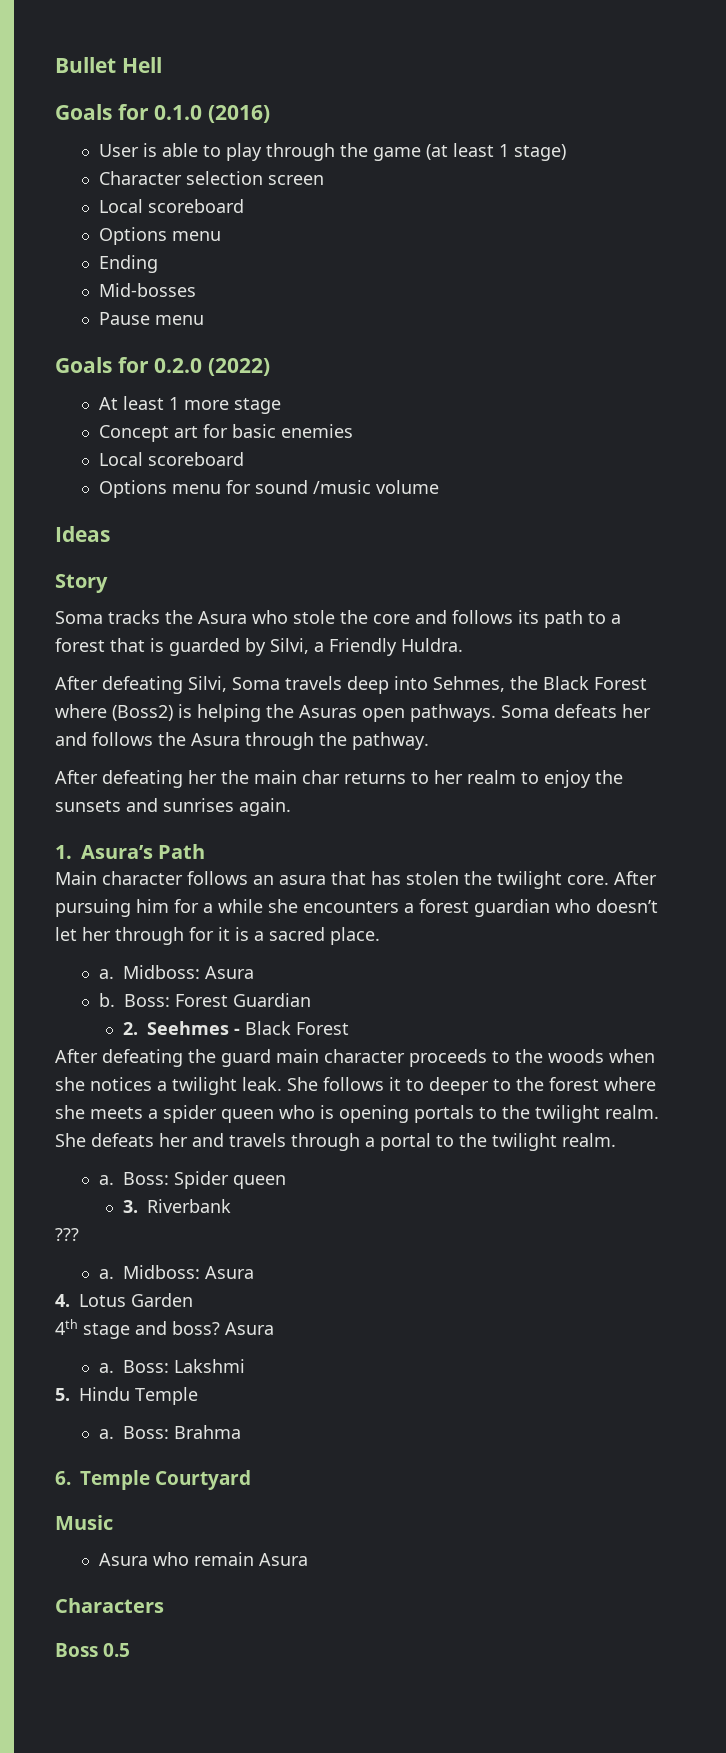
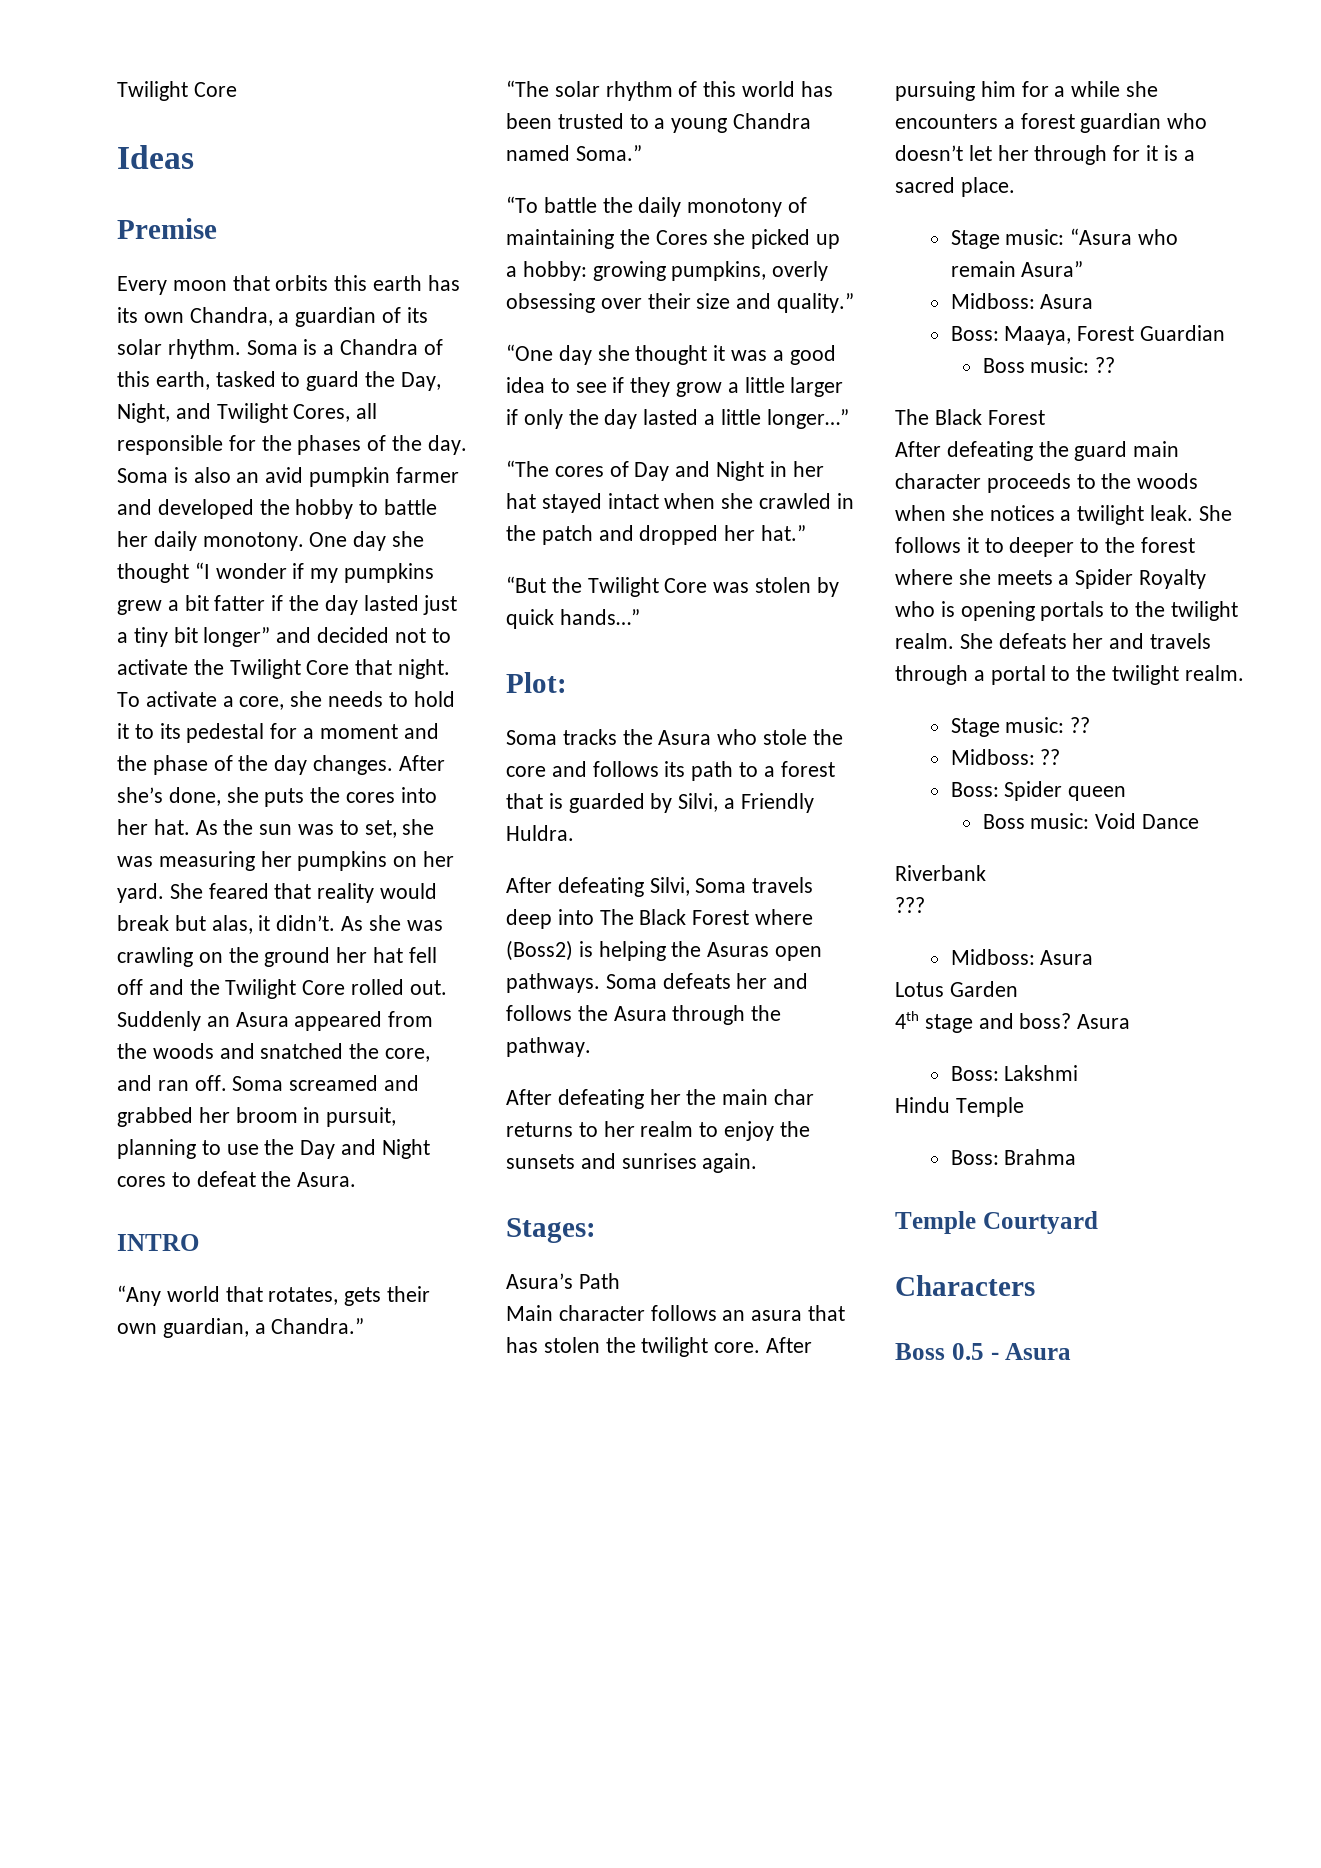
[55,57,162,73] [55,104,271,123] [98,143,566,161] [98,171,324,185] [98,199,244,213] [98,227,221,245] [98,255,158,273] [98,283,196,297] [98,312,204,325] [55,357,271,376] [98,396,281,414] [98,424,353,442] [98,452,244,466] [98,480,439,498] [55,526,110,542] [55,574,108,593] Bullet Hell // Goals for 0.1.0 (2016) // User is able to play through the game (at least 1 stage) // Character selection screen // Local scoreboard // Options menu // Ending // Mid-bosses // Pause menu // Goals for 0.2.0 (2022) // At least 1 more stage // Concept art for basic enemies // Local scoreboard // Options menu for sound /music volume // Ideas // Story -> [117,81,237,101] [117,145,194,169] [117,218,217,239] [117,275,460,295] [117,307,428,327] [117,339,443,359] [117,371,441,391] [117,403,378,423] [117,435,467,455] [117,467,459,487] [117,499,438,519] [117,531,425,551] [117,562,435,583] [117,595,458,615] [117,627,451,647] [117,659,451,679] [117,691,455,710] [117,723,439,743] [117,755,445,775] [117,787,437,807] [117,819,435,838] [117,851,455,871] [117,883,438,903] [117,915,443,934] [117,947,437,967] [117,979,447,999] [117,1011,434,1031] [117,1043,431,1062] [117,1075,420,1091] [117,1107,397,1127] [117,1139,430,1159] [117,1171,357,1187] [117,1234,199,1251] [117,1285,431,1306] [117,1318,365,1338] [506,80,833,101] [506,113,812,133] [506,145,642,161] [506,196,808,217] [506,229,841,249] [506,261,829,281] [506,293,855,313] [506,344,836,365] [506,377,844,397] [506,409,849,429] [506,460,824,481] [506,493,854,513] [506,525,807,545] [506,576,839,597] [506,609,640,629] [506,672,567,693] Twilight Core // Ideas // Premise // Every moon that orbits this earth has its own Chandra, a guardian of its solar rhythm. Soma is a Chandra of this earth, tasked to guard the Day, Night, and Twilight Cores, all responsible for the phases of the day. Soma is also an avid pumpkin farmer and developed the hobby to battle her daily monotony. One day she thought “I wonder if my pumpkins grew a bit fatter if the day lasted just a tiny bit longer” and decided not to activate the Twilight Core that night. To activate a core, she needs to hold it to its pedestal for a moment and the phase of the day changes. After she’s done, she puts the cores into her hat. As the sun was to set, she was measuring her pumpkins on her yard. She feared that reality would break but alas, it didn’t. As she was crawling on the ground her hat fell off and the Twilight Core rolled out. Suddenly an Asura appeared from the woods and snatched the core, and ran off. Soma screamed and grabbed her broom in pursuit, planning to use the Day and Night cores to defeat the Asura. // INTRO // “Any world that rotates, gets their own guardian, a Chandra.” // “The solar rhythm of this world has been trusted to a young Chandra named Soma.” // “To battle the daily monotony of maintaining the Cores she picked up a hobby: growing pumpkins, overly obsessing over their size and quality.” // “One day she thought it was a good idea to see if they grow a little larger if only the day lasted a little longer…” // “The cores of Day and Night in her hat stayed intact when she crawled in the patch and dropped her hat.” // “But the Twilight Core was stolen by quick hands…” // Plot:
[433,676,538,692] Sehmes, the -> [599,909,634,925] The
[55,845,72,859] 1. -> [506,1218,596,1243] Stages: //
[98,965,254,979] [98,993,170,1007] a. Midboss: Asura // b. Boss: -> [950,228,1179,249] [950,261,1084,277] [950,293,1094,309] [950,326,1072,345] Stage music: “Asura who remain Asura” // Midboss: Asura // Boss: Maaya,
[122,1021,240,1035] 2. Seehmes - -> [982,357,1116,373] [895,409,929,425] Boss music: ?? // The
[163,1105,274,1123] spider queen -> [1075,569,1207,589] Spider Royalty
[98,1175,114,1185] a. -> [950,717,1091,737] [950,749,1061,765] Stage music: ?? // Midboss: ?? //
[122,1200,138,1213] 3. -> [982,813,1200,829] Boss music: Void Dance //
[98,1265,254,1279] [55,1294,70,1307] a. Midboss: Asura // 4. -> [950,949,1094,965] Midboss: Asura //
[98,1363,114,1373] a. -> (1131, 1021) none
[55,1388,70,1401] 5. -> (1079, 1073) none
[98,1429,114,1439] a. -> (1024, 1107) none
[55,1471,71,1485] 6. -> (1077, 1157) none
[55,1515,113,1530] [98,1552,308,1566] // Music // Asura who remain Asura -> (1098, 1222) none
(131, 1650) none -> [990,1343,1072,1360] - Asura

